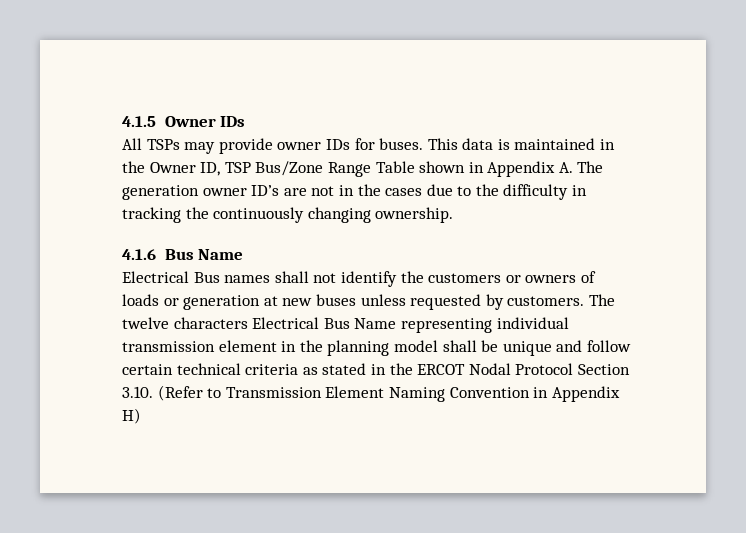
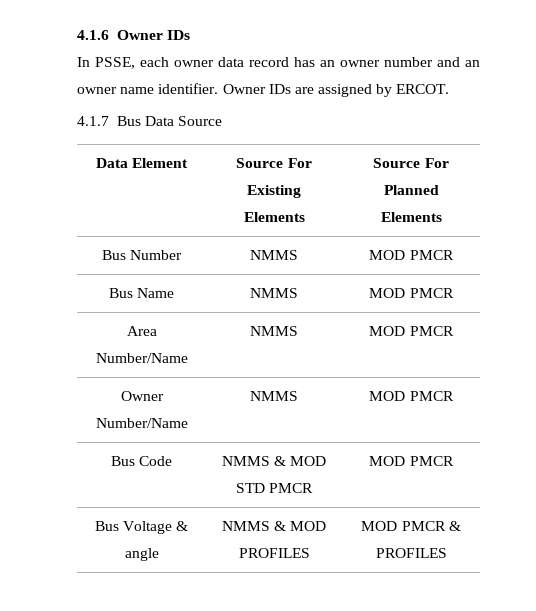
[122,116,156,127] 4.1.5 -> [77,30,109,40] 4.1.6
[122,138,616,154] [122,161,604,177] [122,184,588,200] [122,207,454,223] [122,249,244,260] [122,271,596,287] [122,294,615,310] [122,317,569,333] [122,340,631,356] [122,363,630,375] [122,385,620,402] [122,408,141,424] All TSPs may provide owner IDs for buses. This data is maintained in the Owner ID, TSP Bus/Zone Range Table shown in Appendix A. The generation owner ID’s are not in the cases due to the difficulty in tracking the continuously changing ownership. // 4.1.6 Bus Name // Electrical Bus names shall not identify the customers or owners of loads or generation at new buses unless requested by customers. The twelve characters Electrical Bus Name representing individual transmission element in the planning model shall be unique and follow certain technical criteria as stated in the ERCOT Nodal Protocol Section 3.10. (Refer to Transmission Element Naming Convention in Appendix H) -> [77,57,480,69] [77,83,450,97] [77,116,223,126] [95,158,189,168] [236,158,312,168] [247,185,301,198] [243,212,305,222] [373,158,449,168] [383,185,439,195] [380,212,442,222] [101,250,183,260] [250,250,298,260] [369,250,454,260] [108,288,175,298] [250,288,298,298] [369,288,454,298] [126,326,157,336] [95,353,188,363] [250,326,298,336] [369,326,454,336] [120,391,164,401] [95,418,188,428] [250,391,298,401] [369,391,454,401] [110,456,173,466] [221,456,327,466] [235,483,314,493] [369,456,454,466] [94,521,189,534] [124,548,159,561] [221,521,327,531] [238,548,310,558] [361,521,461,531] [375,548,447,558] In PSSE, each owner data record has an owner number and an owner name identifier. Owner IDs are assigned by ERCOT. // 4.1.7 Bus Data Source // Data Element | Source For Existing Elements | Source For Planned Elements // Bus Number | NMMS | MOD PMCR // Bus Name | NMMS | MOD PMCR // Area Number/Name | NMMS | MOD PMCR // Owner Number/Name | NMMS | MOD PMCR // Bus Code | NMMS & MOD STD PMCR | MOD PMCR // Bus Voltage & angle | NMMS & MOD PROFILES | MOD PMCR & PROFILES

